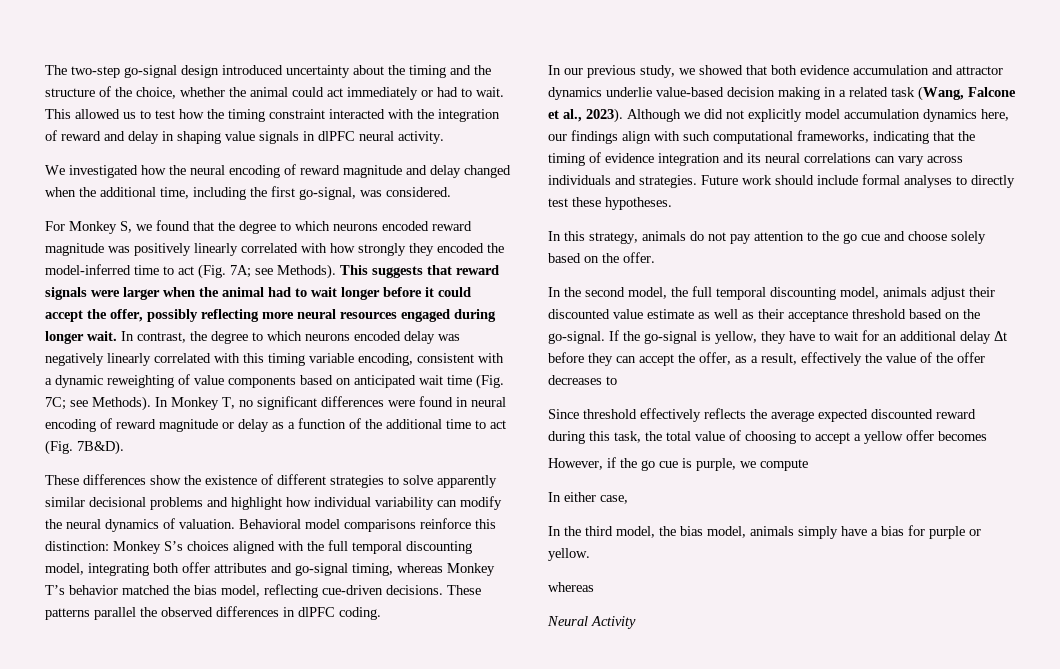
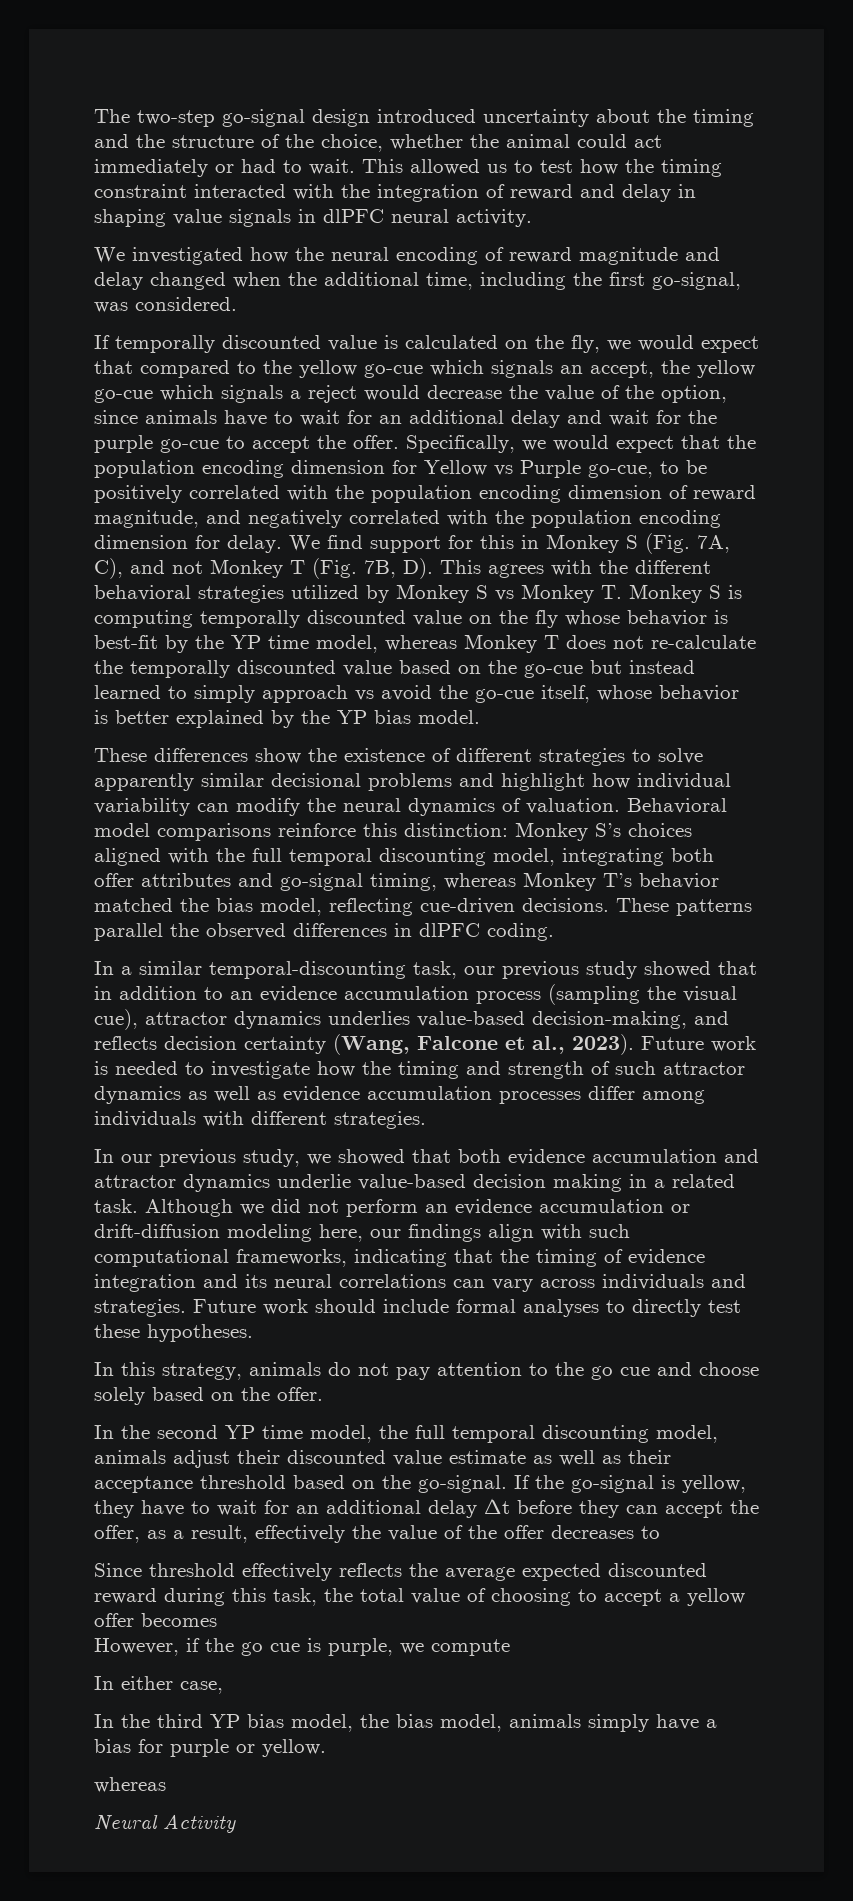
[45,220,472,234] [45,243,504,256] [45,264,499,279] [45,287,471,300] [45,309,496,322] [45,331,460,344] [45,353,504,366] [45,374,504,389] [45,396,506,411] [45,418,506,432] [45,440,124,455] For Monkey S, we found that the degree to which neurons encoded reward magnitude was positively linearly correlated with how strongly they encoded the model-inferred time to act (Fig. 7A; see Methods). This suggests that reward signals were larger when the animal had to wait longer before it could accept the offer, possibly reflecting more neural resources engaged during longer wait. In contrast, the degree to which neurons encoded delay was negatively linearly correlated with this timing variable encoding, consistent with a dynamic reweighting of value components based on anticipated wait time (Fig. 7C; see Methods). In Monkey T, no significant differences were found in neural encoding of reward magnitude or delay as a function of the additional time to act (Fig. 7B&D). -> [94,335,759,353] [94,360,755,378] [94,385,727,403] [94,410,717,428] [94,435,756,453] [94,460,707,478] [94,485,756,503] [94,510,721,528] [94,533,730,554] [94,558,711,579] [94,584,742,603] [94,610,728,628] [94,634,756,653] [94,660,695,678] [94,685,739,703] [94,710,480,728] If temporally discounted value is calculated on the fly, we would expect that compared to the yellow go-cue which signals an accept, the yellow go-cue which signals a reject would decrease the value of the option, since animals have to wait for an additional delay and wait for the purple go-cue to accept the offer. Specifically, we would expect that the population encoding dimension for Yellow vs Purple go-cue, to be positively correlated with the population encoding dimension of reward magnitude, and negatively correlated with the population encoding dimension for delay. We find support for this in Monkey S (Fig. 7A, C), and not Monkey T (Fig. 7B, D). This agrees with the different behavioral strategies utilized by Monkey S vs Monkey T. Monkey S is computing temporally discounted value on the fly whose behavior is best-fit by the YP time model, whereas Monkey T does not re-calculate the temporally discounted value based on the go-cue but instead learned to simply approach vs avoid the go-cue itself, whose behavior is better explained by the YP bias model.
(381, 613) none -> [94,961,757,979] [94,984,737,1005] [94,1009,729,1030] [94,1034,756,1055] [94,1061,745,1079] [94,1086,705,1104] [94,1111,426,1129] // In a similar temporal-discounting task, our previous study showed that in addition to an evidence accumulation process (sampling the visual cue), attractor dynamics underlies value-based decision-making, and reflects decision certainty (Wang, Falcone et al., 2023). Future work is needed to investigate how the timing and strength of such attractor dynamics as well as evidence accumulation processes differ among individuals with different strategies.
[891,86,1016,101] [548,108,977,123] task (Wang, Falcone et al., 2023). Although we did not explicitly model accumulation dynamics -> [94,1199,690,1217] [94,1224,312,1242] task. Although we did not perform an evidence accumulation or drift-diffusion modeling
(625, 292) none -> [225,1425,303,1439] YP time
(613, 531) none -> [210,1714,284,1728] YP bias

